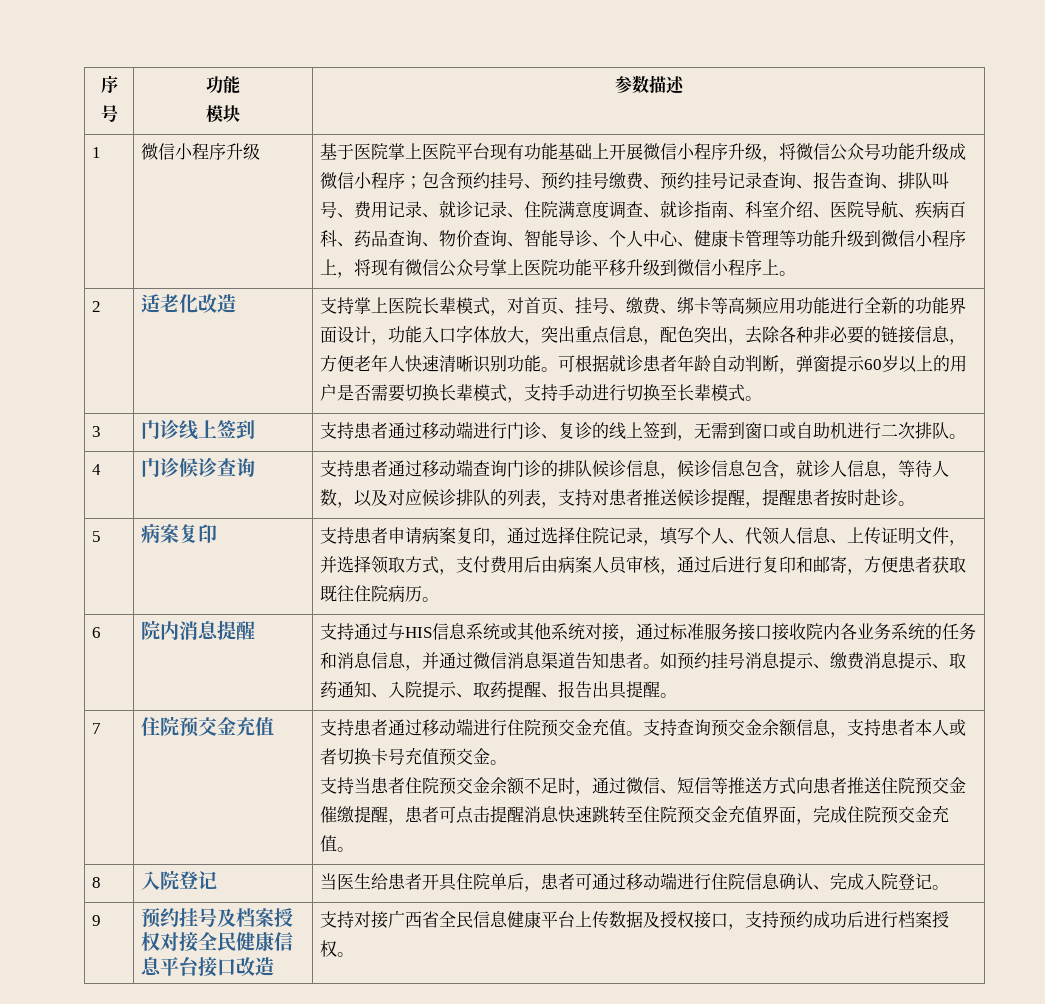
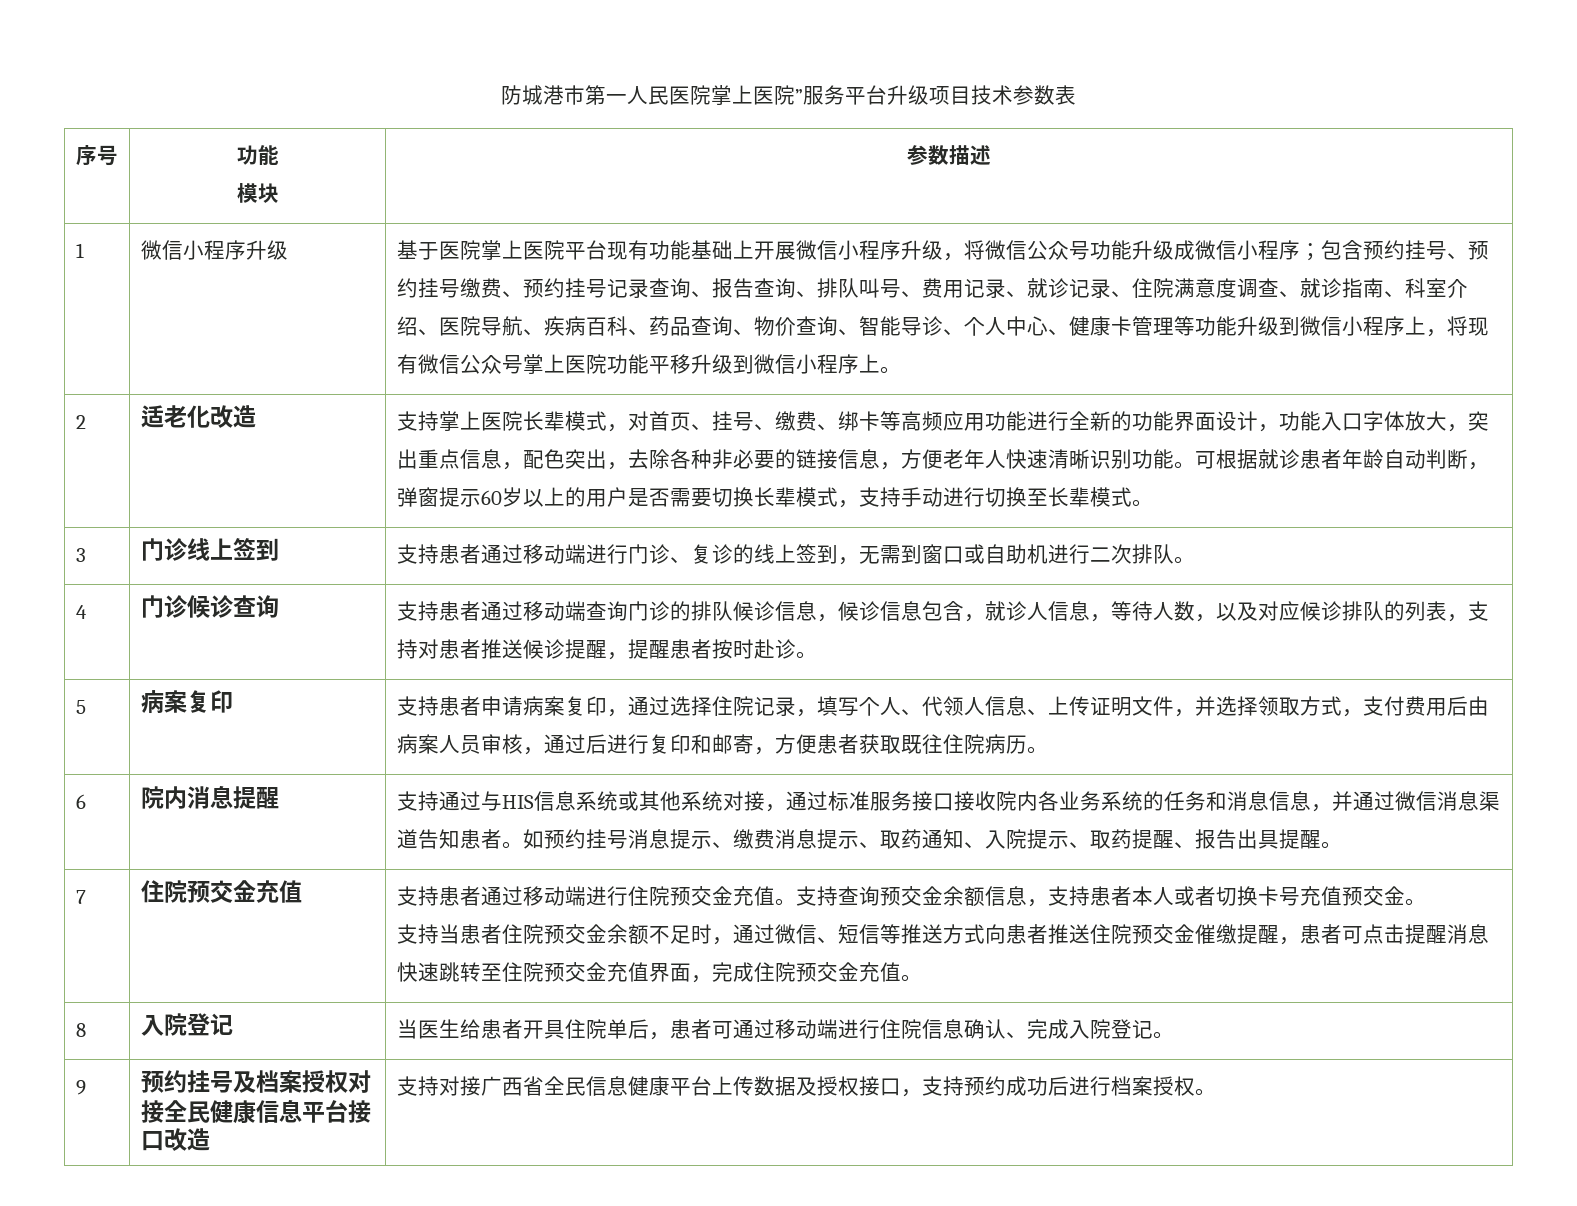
(100, 84) none -> [501,85,1076,105] 防城港市第一人民医院掌上医院”服务平台升级项目技术参数表 //

